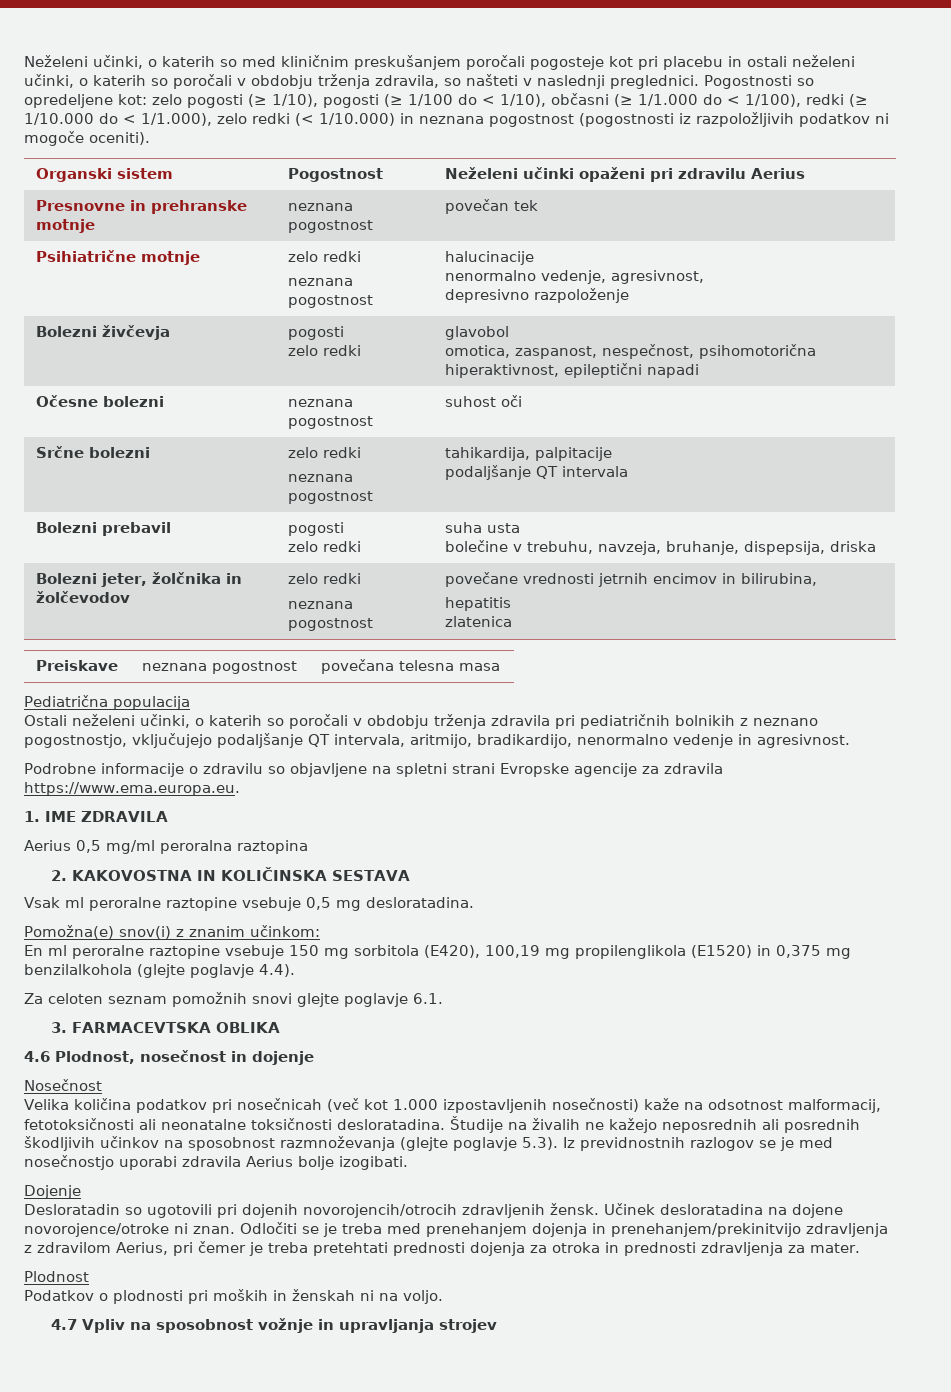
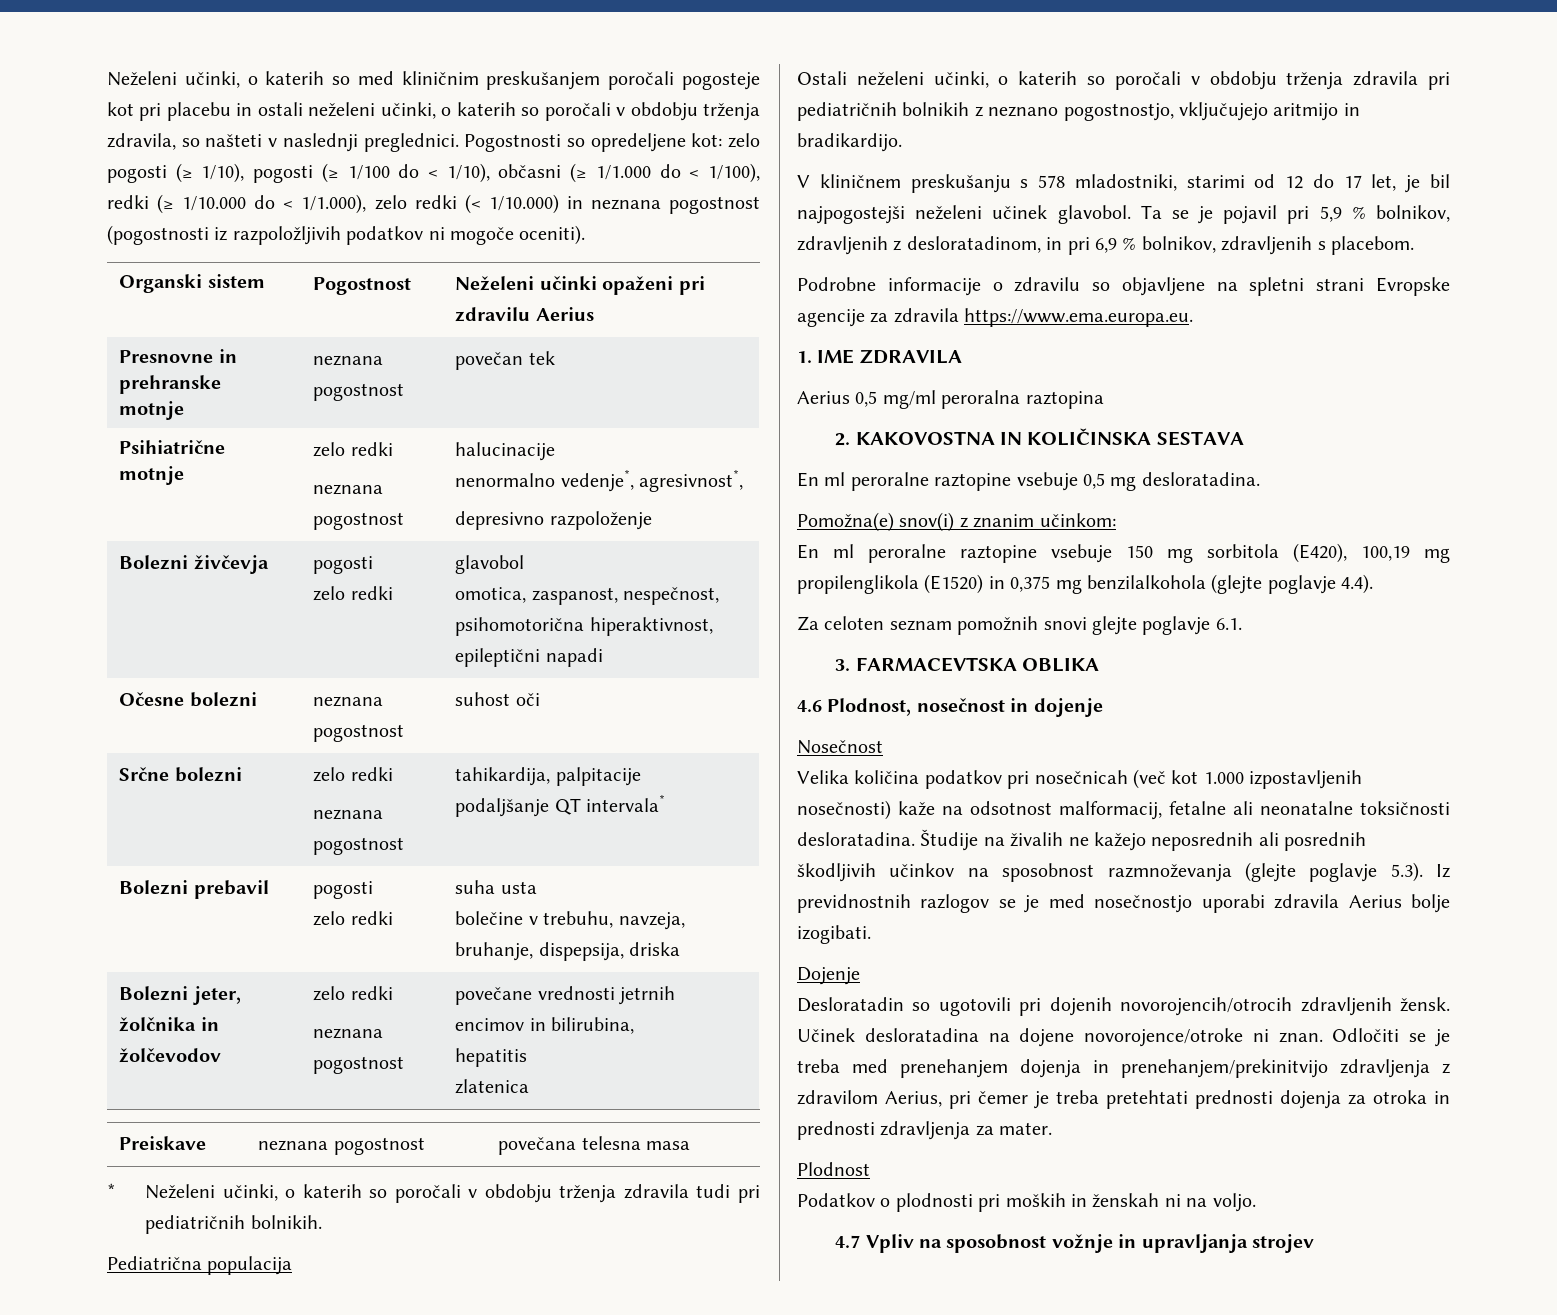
[540,270,704,284] vedenje, agresivnost, -> [560,469,744,492] vedenje*, agresivnost*,
[561,466,628,477] intervala -> [586,794,666,812] intervala*
(500, 667) none -> [107,1183,760,1203] [145,1215,322,1234] // * Neželeni učinki, o katerih so poročali v obdobju trženja zdravila tudi pri pediatričnih bolnikih.
[217,733,850,748] podaljšanje QT intervala, aritmijo, bradikardijo, nenormalno vedenje in agresivnost. -> [1273,103,1360,121] [797,133,902,152] [797,174,1450,193] [797,205,1450,224] [797,236,1414,255] aritmijo in bradikardijo. // V kliničnem preskušanju s 578 mladostniki, starimi od 12 do 17 let, je bil najpogostejši neželeni učinek glavobol. Ta se je pojavil pri 5,9 % bolnikov, zdravljenih z desloratadinom, in pri 6,9 % bolnikov, zdravljenih s placebom.
[24,897,60,908] Vsak -> [797,472,819,487] En
[24,1118,134,1130] fetotoksičnosti -> [1169,801,1226,815] fetalne

